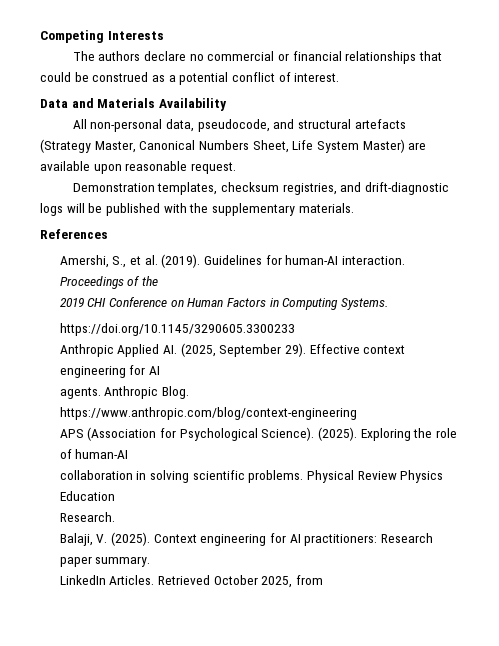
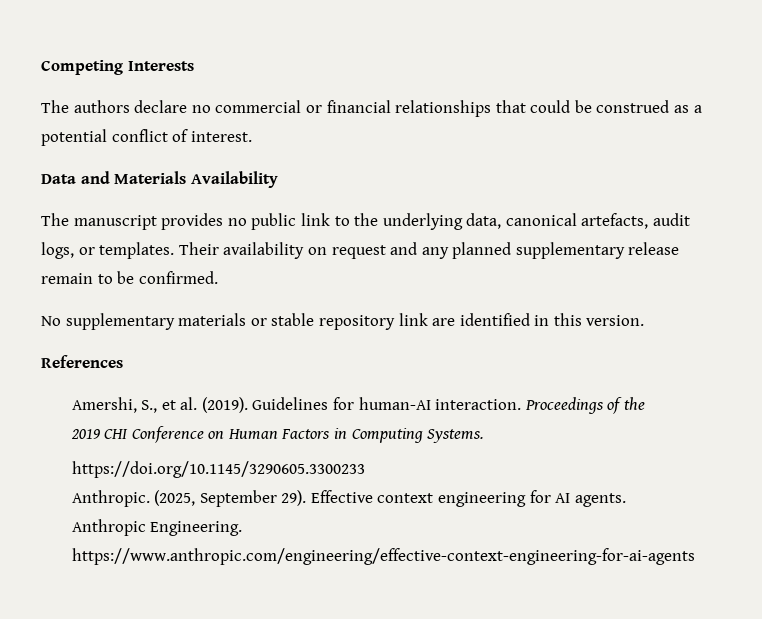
[72,119,406,132] [40,139,427,153] [40,161,236,174] [72,182,449,195] [40,203,354,216] All non-personal data, pseudocode, and structural artefacts (Strategy Master, Canonical Numbers Sheet, Life System Master) are available upon reasonable request. // Demonstration templates, checksum registries, and drift-diagnostic logs will be published with the supplementary materials. -> [41,213,691,230] [41,242,680,259] [41,271,218,284] [41,313,645,330] The manuscript provides no public link to the underlying data, canonical artefacts, audit logs, or templates. Their availability on request and any planned supplementary release remain to be confirmed. // No supplementary materials or stable repository link are identified in this version.
[59,344,177,357] Anthropic Applied AI. -> [71,490,150,507] Anthropic.
[59,386,189,399] [59,407,357,420] [59,427,457,441] [59,449,129,459] [59,470,444,483] [59,491,115,501] [59,512,115,522] [59,532,433,546] [59,556,151,567] [59,575,323,588] // agents. Anthropic Blog. https://www.anthropic.com/blog/context-engineering // APS (Association for Psychological Science). (2025). Exploring the role of human-AI // collaboration in solving scientific problems. Physical Review Physics Education // Research. // Balaji, V. (2025). Context engineering for AI practitioners: Research paper summary. // LinkedIn Articles. Retrieved October 2025, from -> [574,493,626,507] [71,519,243,536] [71,548,695,565] agents. // Anthropic Engineering. https://www.anthropic.com/engineering/effective-context-engineering-for-ai-agents

